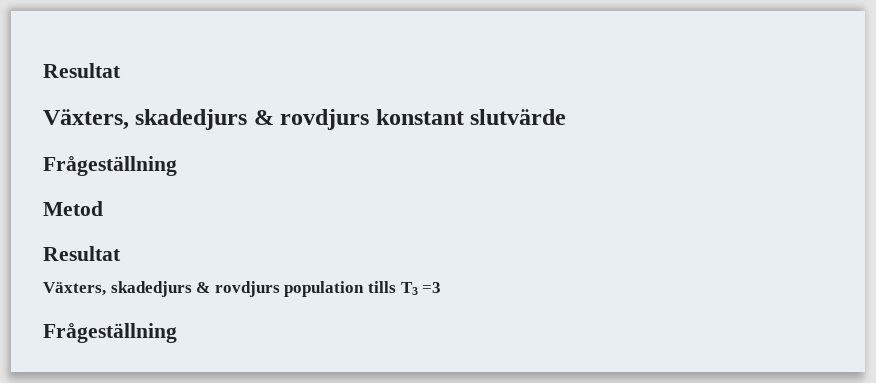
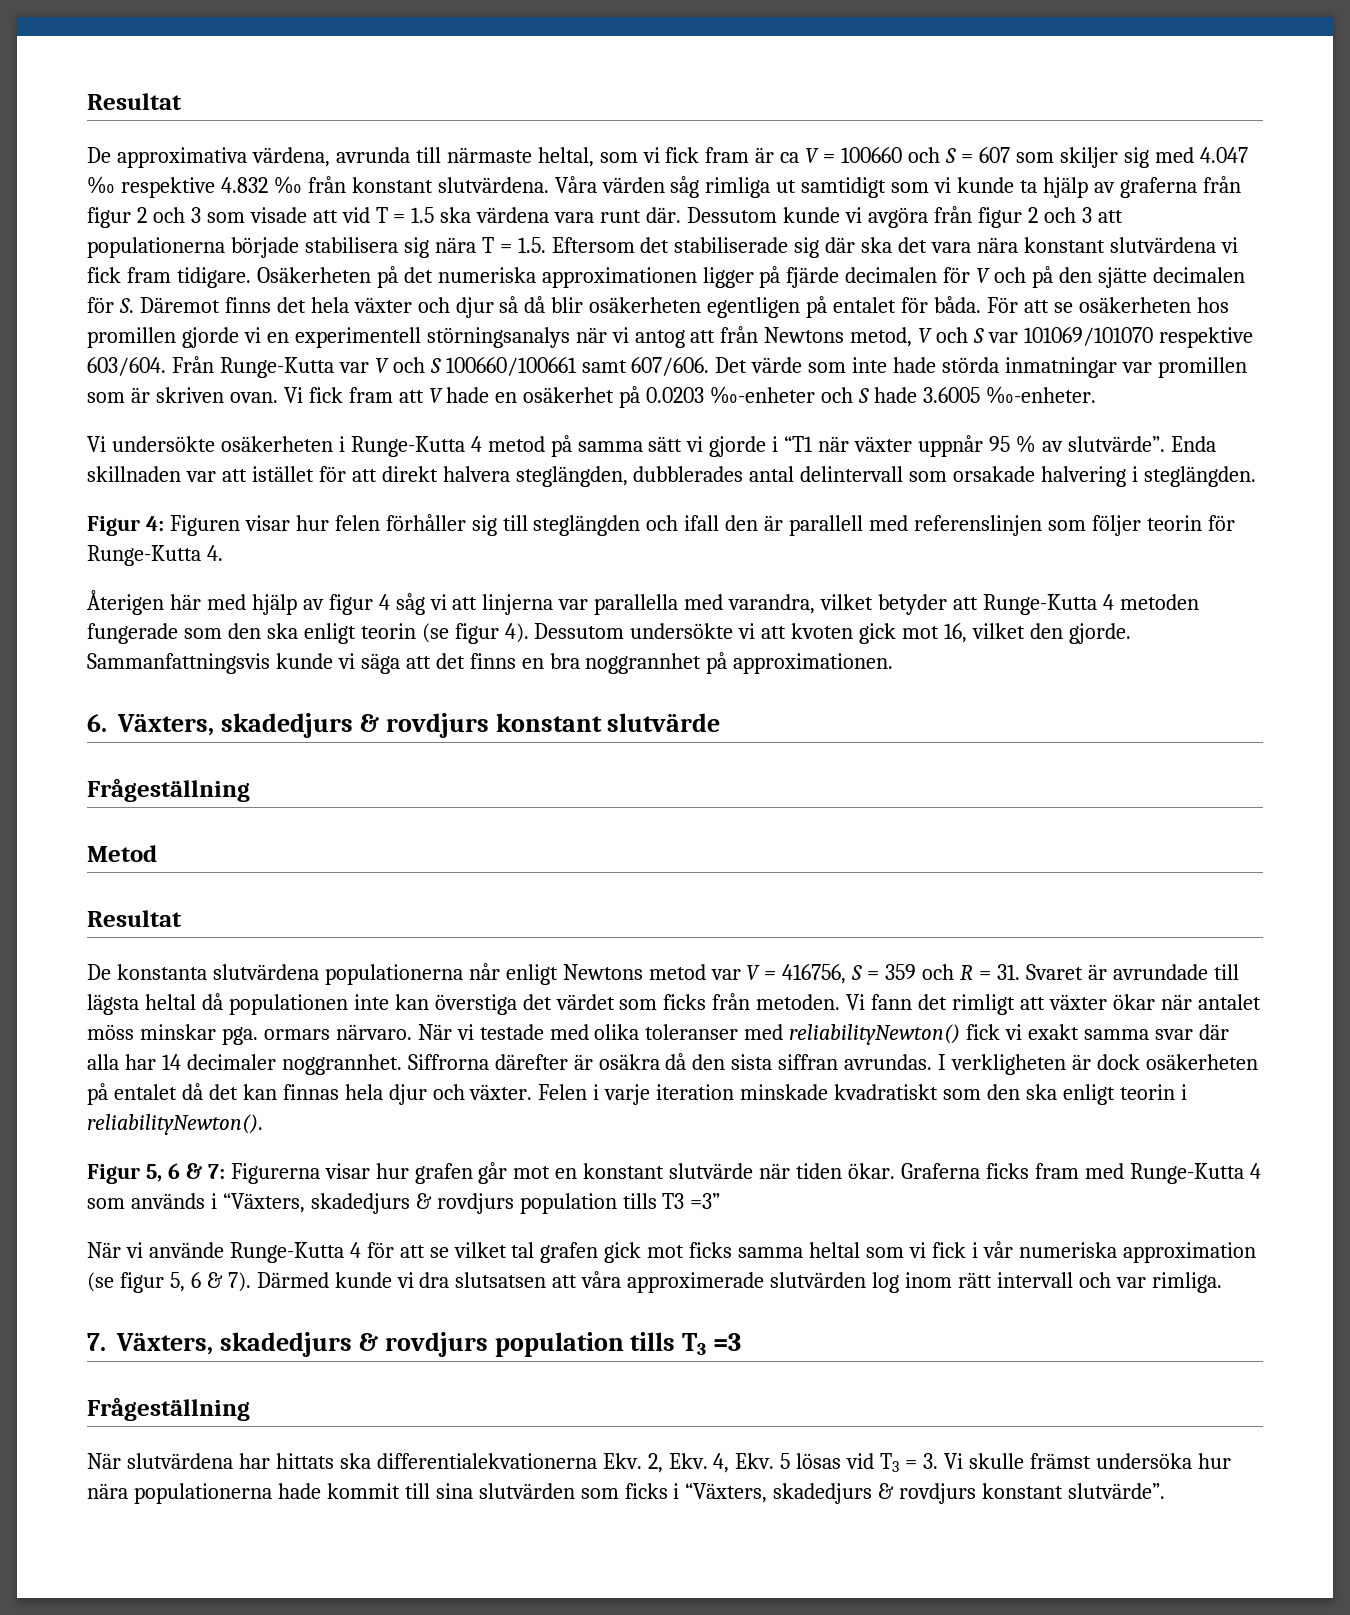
[43,63,121,78] Resultat // -> [87,93,182,110] [87,147,1248,168] [87,176,1241,198] [87,206,1123,228] [87,237,1238,258] [87,266,1245,288] [87,296,1229,318] [87,326,1253,348] [87,356,1247,378] [87,386,1096,408] [87,435,1216,457] [87,466,1257,487] [87,514,1235,536] [87,545,223,566] [87,590,1199,615] [87,623,1131,644] [87,652,894,674] [87,714,107,732] Resultat // De approximativa värdena, avrunda till närmaste heltal, som vi fick fram är ca V = 100660 och S = 607 som skiljer sig med 4.047 ‰ respektive 4.832 ‰ från konstant slutvärdena. Våra värden såg rimliga ut samtidigt som vi kunde ta hjälp av graferna från figur 2 och 3 som visade att vid T = 1.5 ska värdena vara runt där. Dessutom kunde vi avgöra från figur 2 och 3 att populationerna började stabilisera sig nära T = 1.5. Eftersom det stabiliserade sig där ska det vara nära konstant slutvärdena vi fick fram tidigare. Osäkerheten på det numeriska approximationen ligger på fjärde decimalen för V och på den sjätte decimalen för S. Däremot finns det hela växter och djur så då blir osäkerheten egentligen på entalet för båda. För att se osäkerheten hos promillen gjorde vi en experimentell störningsanalys när vi antog att från Newtons metod, V och S var 101069/101070 respektive 603/604. Från Runge-Kutta var V och S 100660/100661 samt 607/606. Det värde som inte hade störda inmatningar var promillen som är skriven ovan. Vi fick fram att V hade en osäkerhet på 0.0203 ‰-enheter och S hade 3.6005 ‰-enheter. // Vi undersökte osäkerheten i Runge-Kutta 4 metod på samma sätt vi gjorde i “T1 när växter uppnår 95 % av slutvärde”. Enda skillnaden var att istället för att direkt halvera steglängden, dubblerades antal delintervall som orsakade halvering i steglängden. // Figur 4: Figuren visar hur felen förhåller sig till steglängden och ifall den är parallell med referenslinjen som följer teorin för Runge-Kutta 4. // Återigen här med hjälp av figur 4 såg vi att linjerna var parallella med varandra, vilket betyder att Runge-Kutta 4 metoden fungerade som den ska enligt teorin (se figur 4). Dessutom undersökte vi att kvoten gick mot 16, vilket den gjorde. Sammanfattningsvis kunde vi säga att det finns en bra noggrannhet på approximationen. // 6.
(121, 253) none -> [87,963,1239,985] [87,993,1261,1015] [87,1024,1229,1045] [87,1053,1258,1075] [87,1083,1187,1105] [87,1114,263,1135] [87,1162,1261,1184] [87,1193,721,1214] [87,1241,1256,1263] [87,1271,1222,1293] [87,1333,106,1351] De konstanta slutvärdena populationerna når enligt Newtons metod var V = 416756, S = 359 och R = 31. Svaret är avrundade till lägsta heltal då populationen inte kan överstiga det värdet som ficks från metoden. Vi fann det rimligt att växter ökar när antalet möss minskar pga. ormars närvaro. När vi testade med olika toleranser med reliabilityNewton() fick vi exakt samma svar där alla har 14 decimaler noggrannhet. Siffrorna därefter är osäkra då den sista siffran avrundas. I verkligheten är dock osäkerheten på entalet då det kan finnas hela djur och växter. Felen i varje iteration minskade kvadratiskt som den ska enligt teorin i reliabilityNewton(). // Figur 5, 6 & 7: Figurerna visar hur grafen går mot en konstant slutvärde när tiden ökar. Graferna ficks fram med Runge-Kutta 4 som används i “Växters, skadedjurs & rovdjurs population tills T3 =3” // När vi använde Runge-Kutta 4 för att se vilket tal grafen gick mot ficks samma heltal som vi fick i vår numeriska approximation (se figur 5, 6 & 7). Därmed kunde vi dra slutsatsen att våra approximerade slutvärden log inom rätt intervall och var rimliga. // 7.
(177, 333) none -> [87,1453,1231,1473] [87,1483,1166,1504] // När slutvärdena har hittats ska differentialekvationerna Ekv. 2, Ekv. 4, Ekv. 5 lösas vid T3 = 3. Vi skulle främst undersöka hur nära populationerna hade kommit till sina slutvärden som ficks i “Växters, skadedjurs & rovdjurs konstant slutvärde”.

